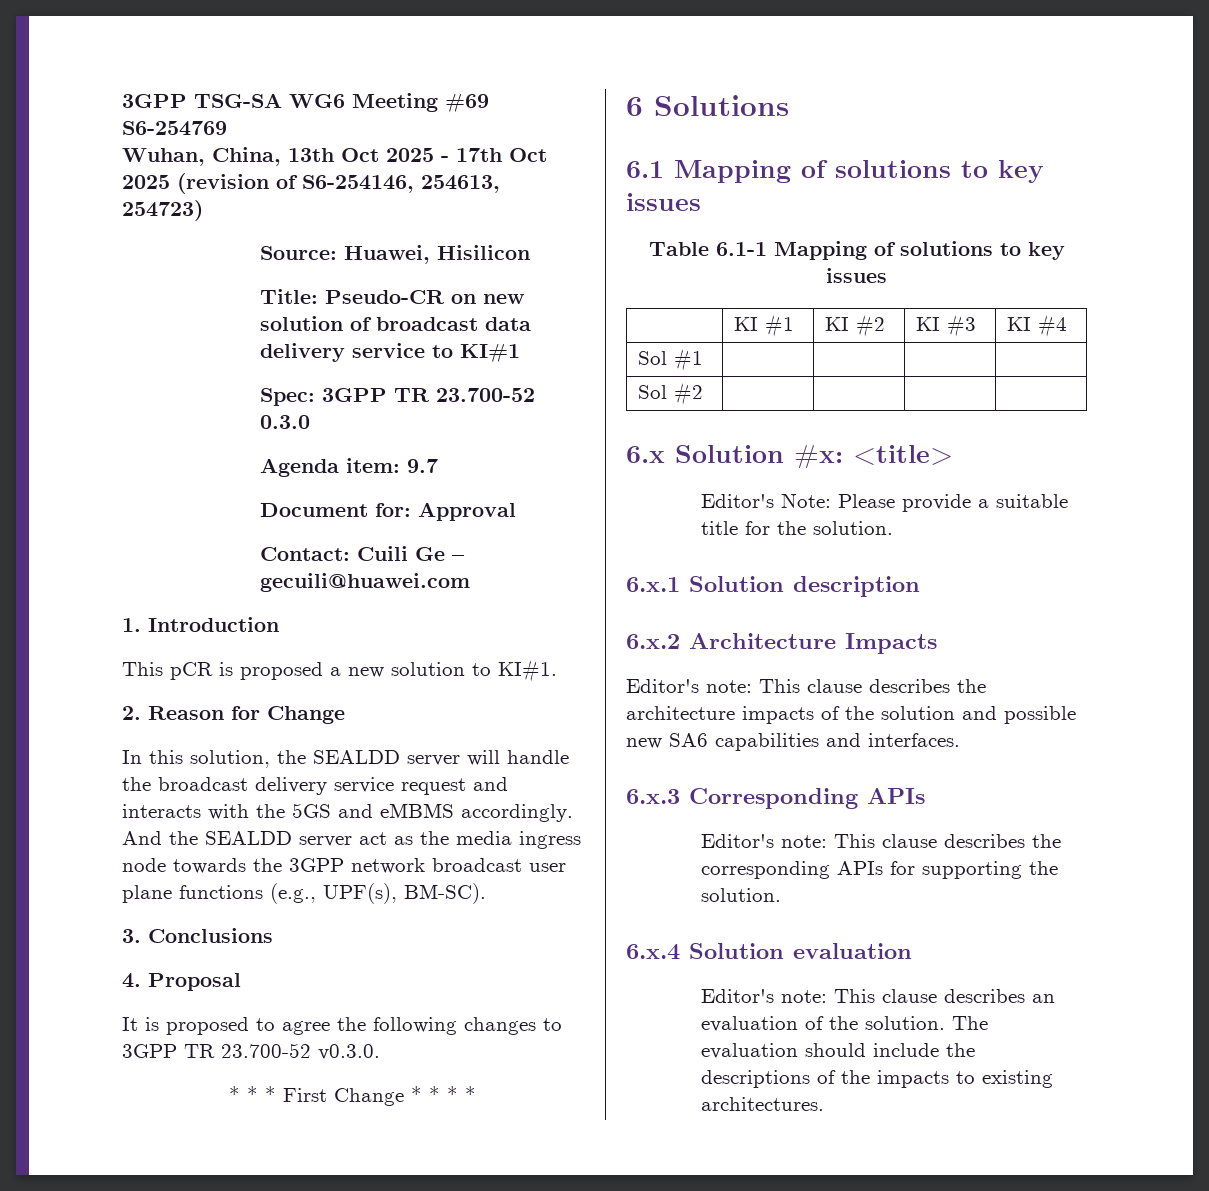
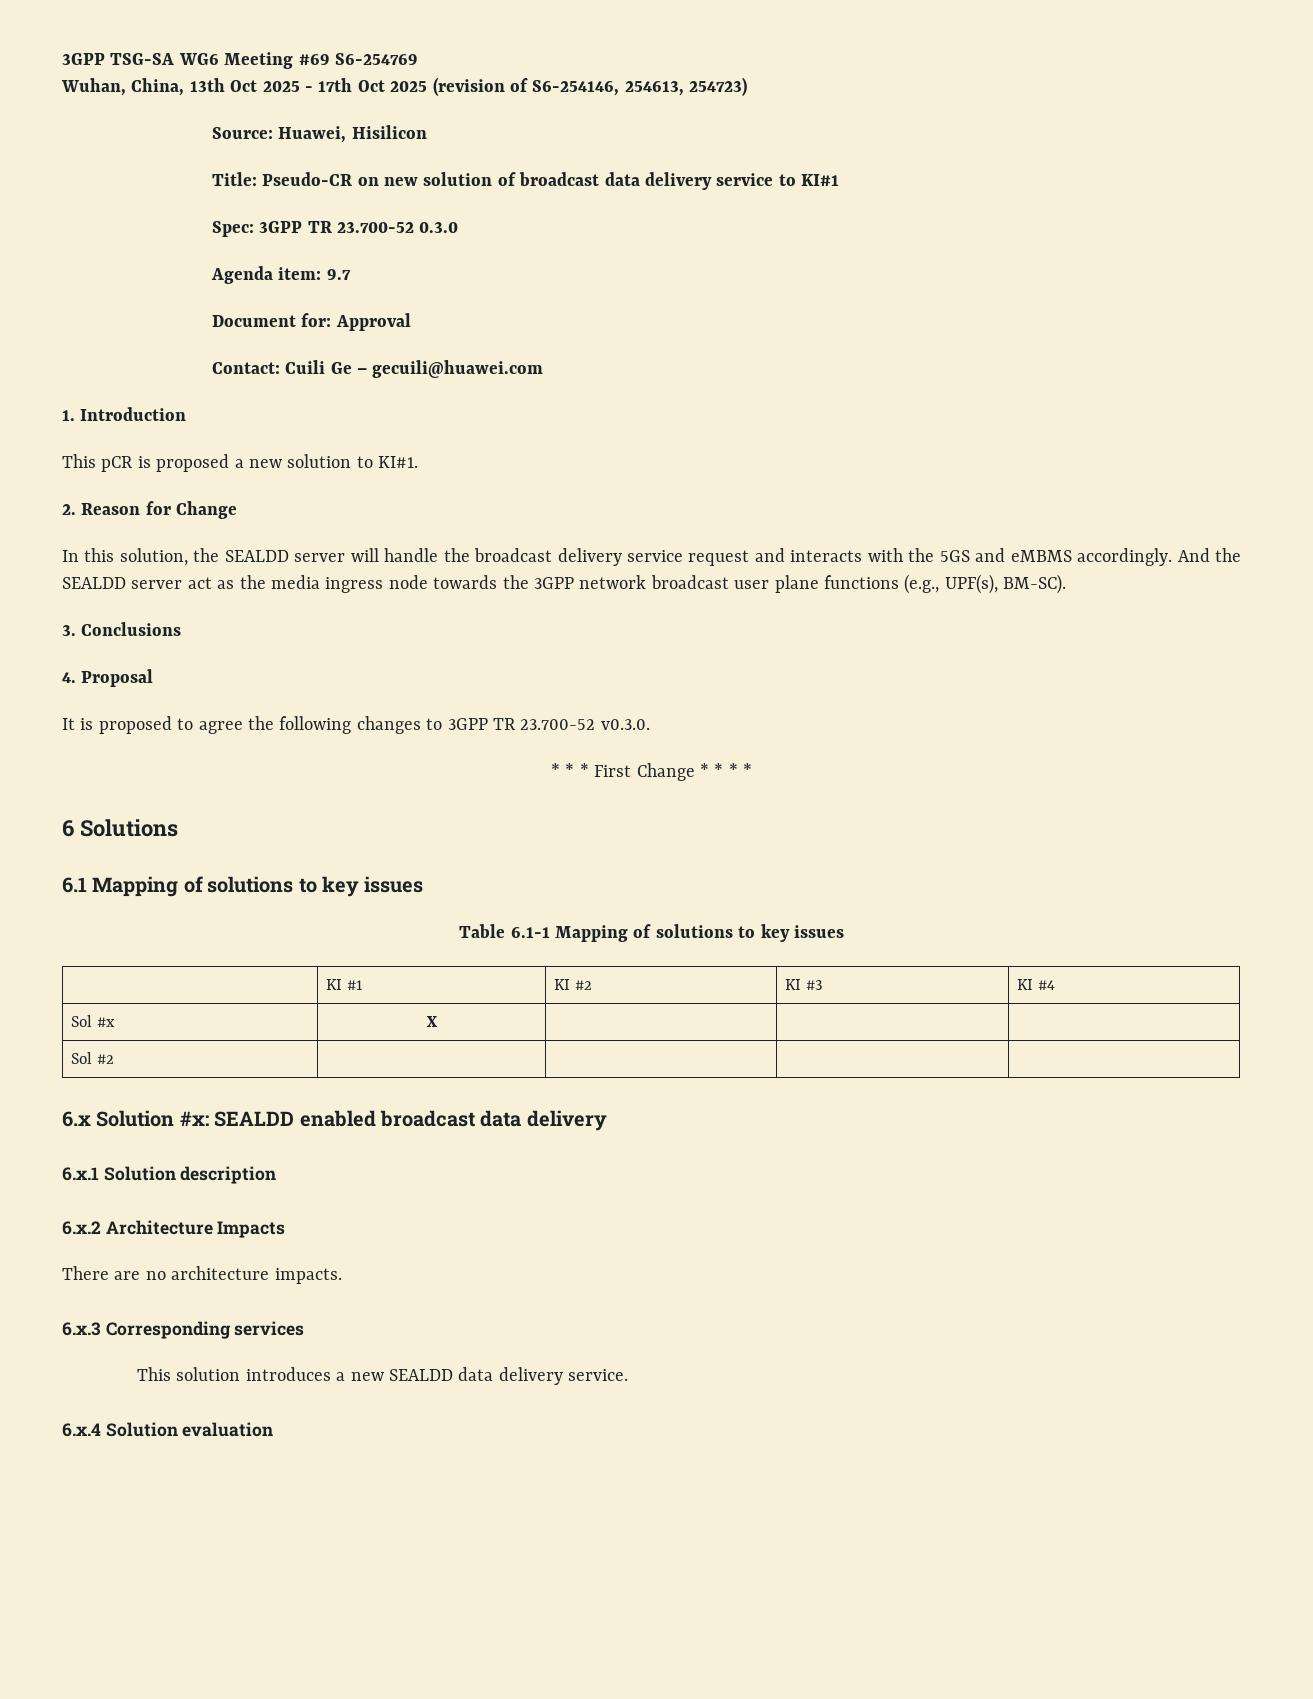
[673,348,703,371] #1 | -> [97,1017,116,1027] [425,1016,437,1027] #x | X
[853,445,953,465] [700,493,1068,512] [700,521,893,535] <title> // Editor's Note: Please provide a suitable title for the solution. -> [214,1110,607,1131] SEALDD enabled broadcast data delivery
[626,679,986,693] [626,706,1076,724] [626,733,960,751] [626,788,925,809] [700,834,1061,848] [700,861,1058,879] [700,888,781,902] [626,943,912,960] [700,989,1055,1003] [700,1016,988,1032] [700,1043,975,1059] [700,1070,1053,1088] [700,1097,824,1111] Editor's note: This clause describes the architecture impacts of the solution and possible new SA6 capabilities and interfaces. // 6.x.3 Corresponding APIs // Editor's note: This clause describes the corresponding APIs for supporting the solution. // 6.x.4 Solution evaluation // Editor's note: This clause describes an evaluation of the solution. The evaluation should include the descriptions of the impacts to existing architectures. -> [62,1266,342,1284] [62,1321,305,1339] [136,1367,629,1385] [62,1422,274,1437] There are no architecture impacts. // 6.x.3 Corresponding services // This solution introduces a new SEALDD data delivery service. // 6.x.4 Solution evaluation

